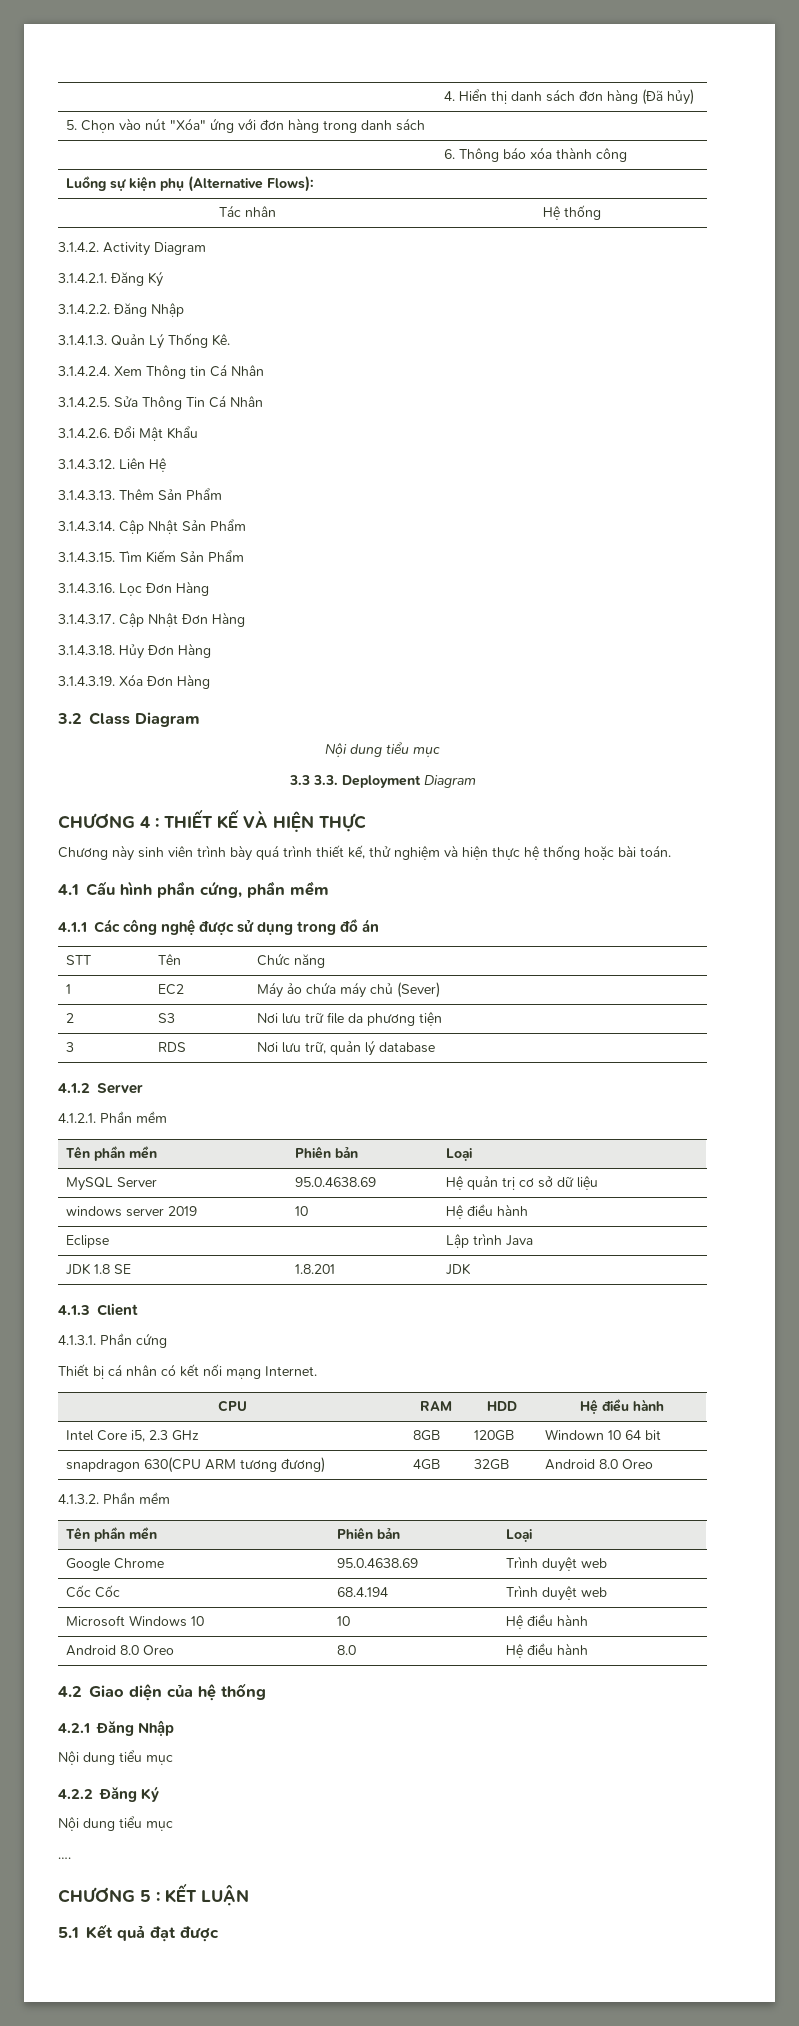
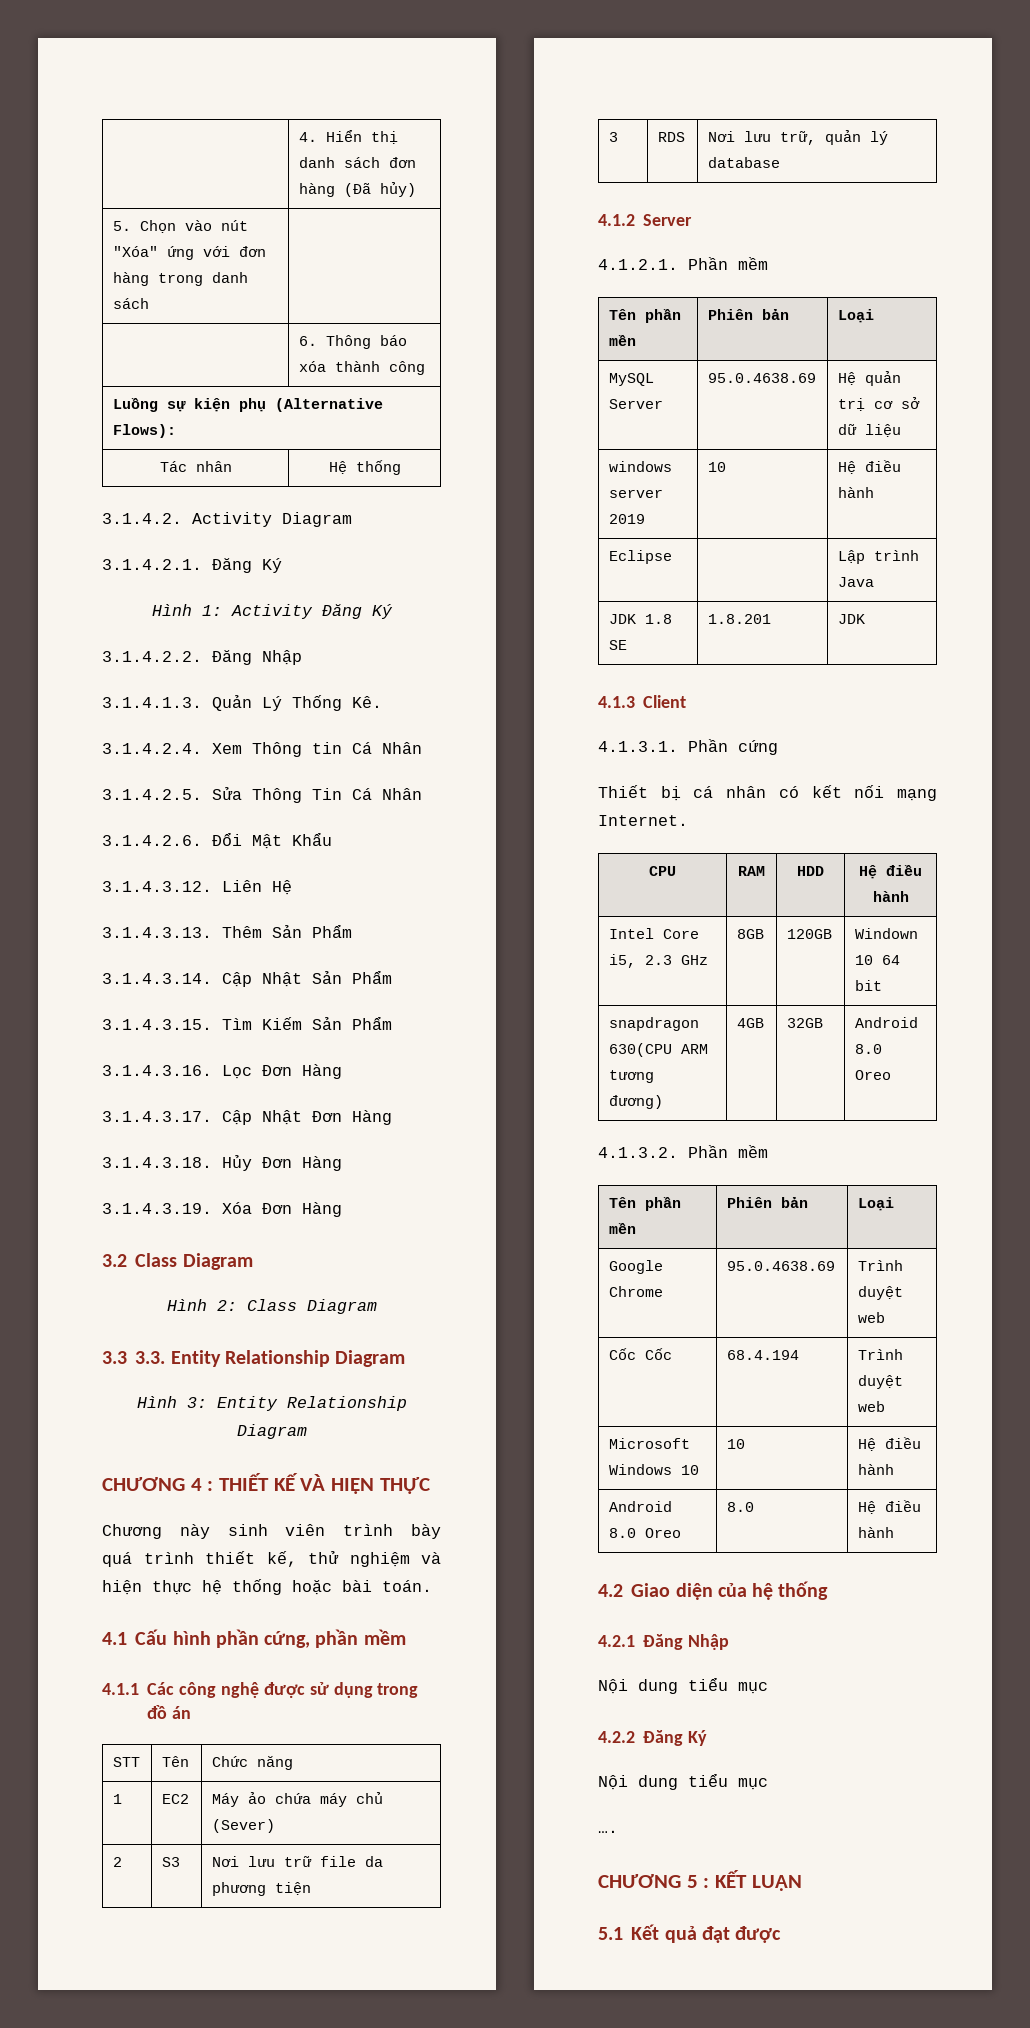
(163, 279) none -> [151,604,393,619] // Hình 1: Activity Đăng Ký
[325,742,440,757] [288,775,421,788] Nội dung tiểu mục // 3.3 3.3. Deployment -> [166,1299,377,1314] [102,1350,406,1367] [136,1396,407,1411] Hình 2: Class Diagram // 3.3 3.3. Entity Relationship Diagram // Hình 3: Entity Relationship

